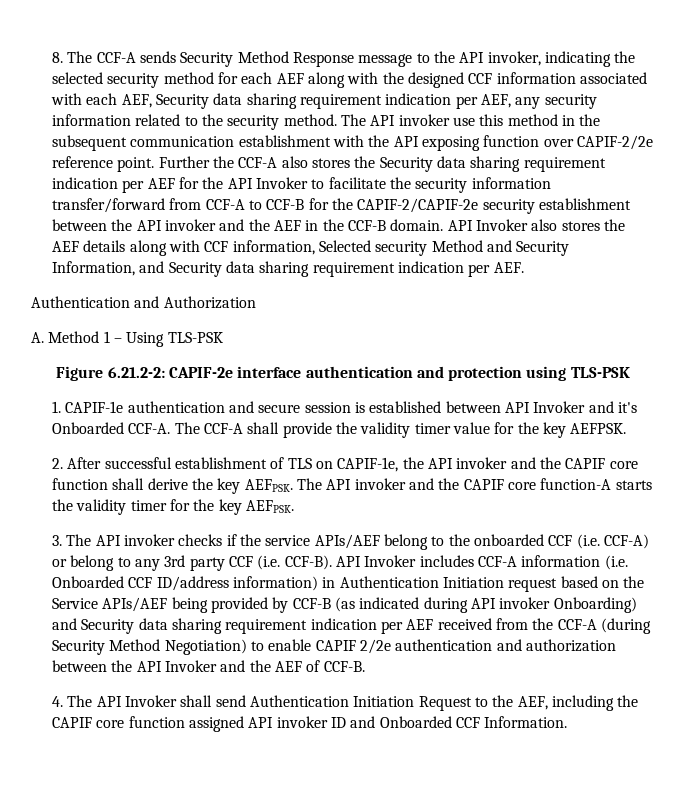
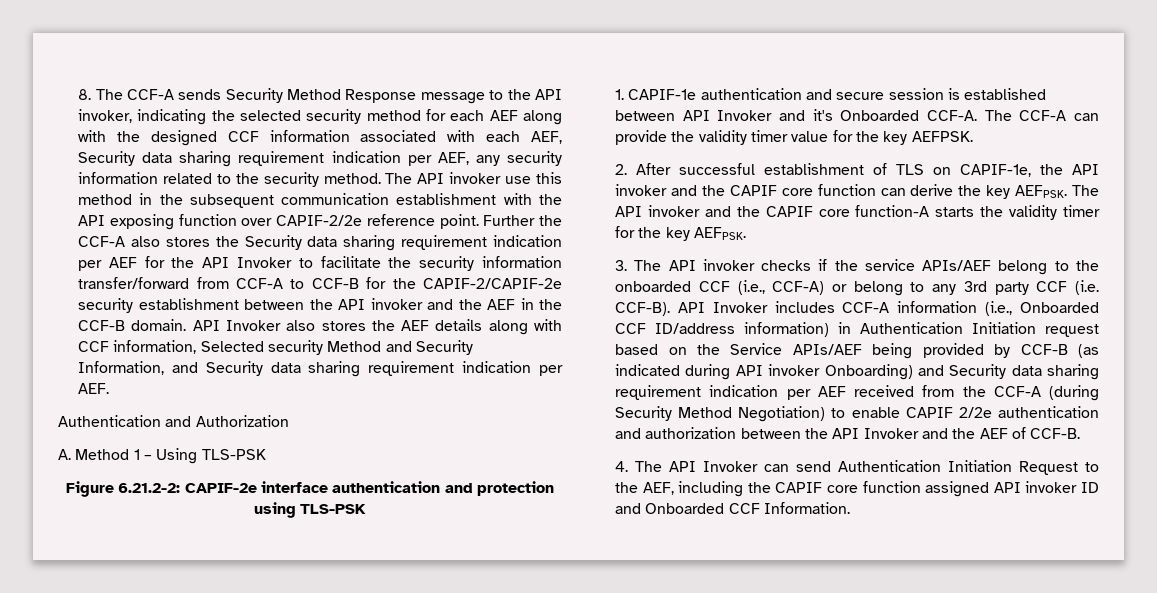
[247,422,280,434] shall -> [1074,113,1099,121] can
[112,478,145,490] shall -> [880,188,906,196] can
[576,534,600,549] (i.e. -> [737,280,765,295] (i.e.,
[604,555,628,570] (i.e. -> [985,301,1013,316] (i.e.,
[180,695,213,707] shall -> [764,464,790,472] can

